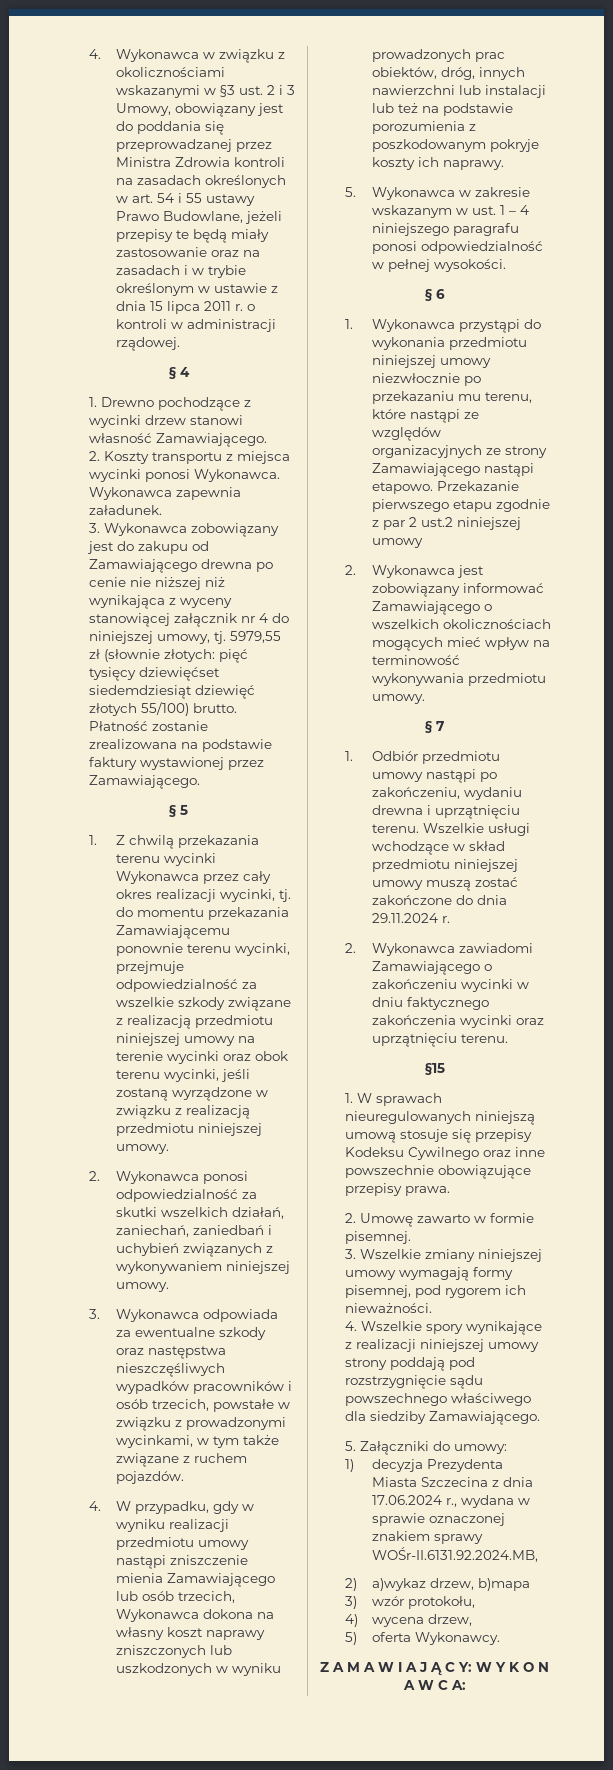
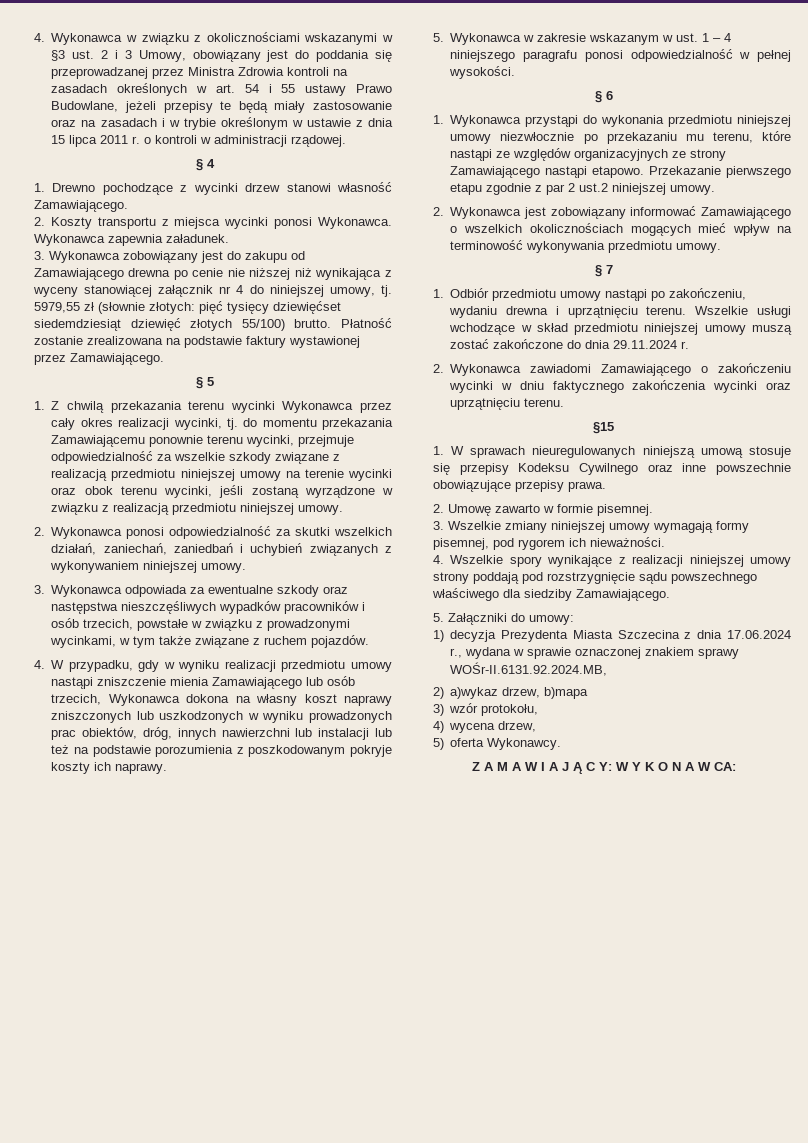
[371,538,423,548] umowy -> [670,185,716,195] umowy.
[437,1680,466,1690] C A: -> [713,762,736,771] CA:

